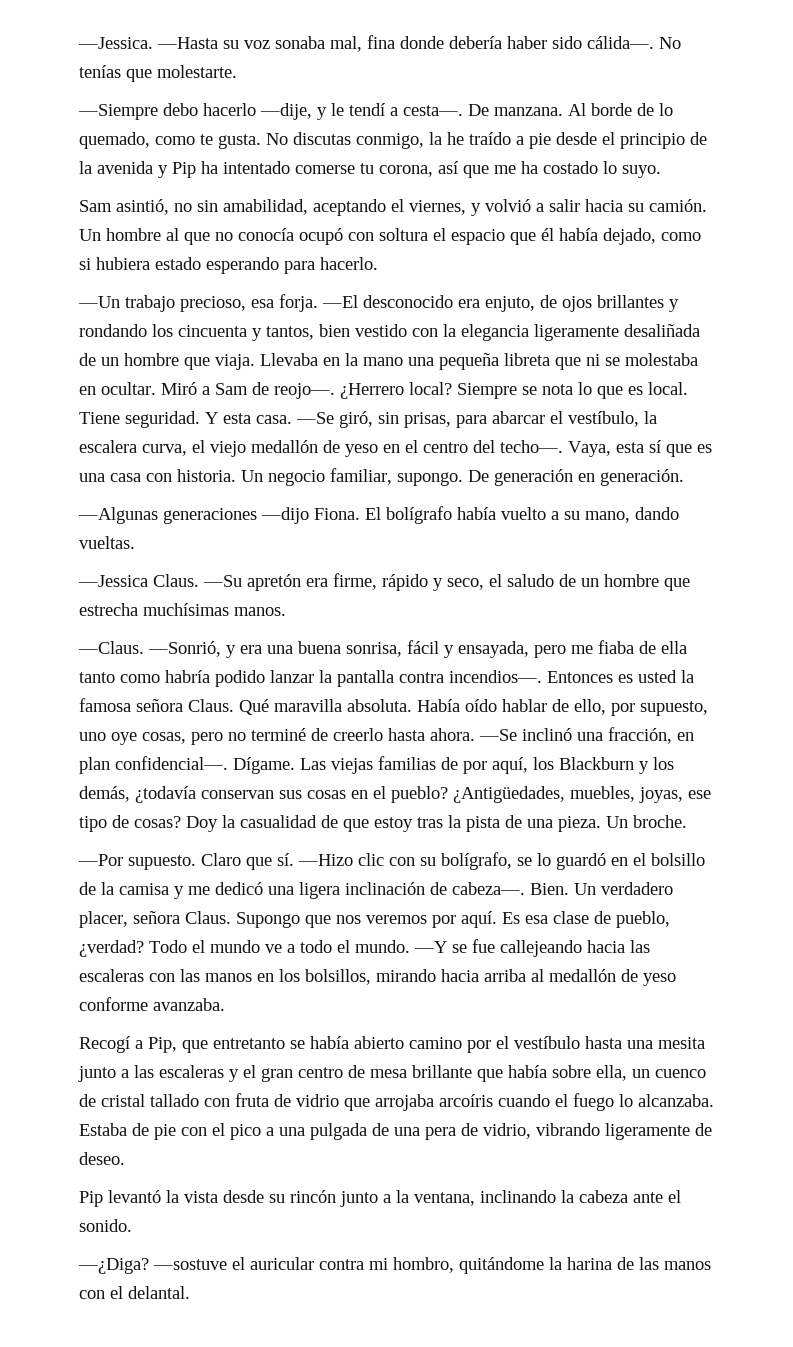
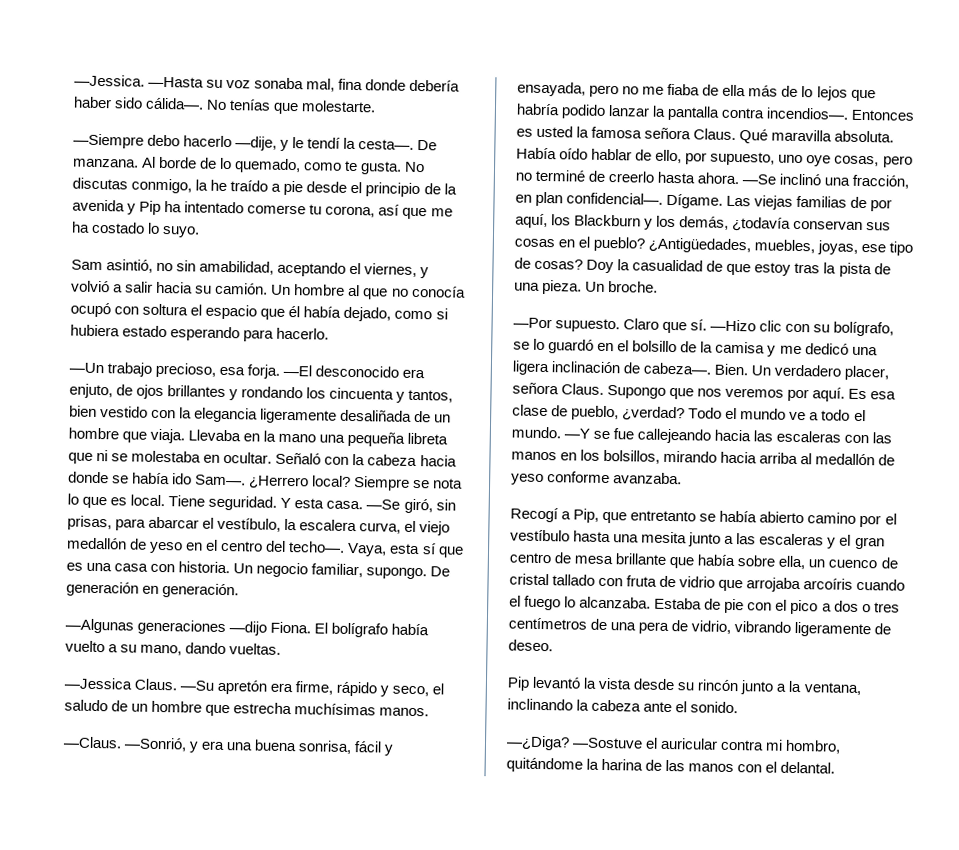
[390,107,398,116] a -> [343,137,357,150] la
[161,382,335,399] Miró a Sam de reojo—. -> [275,452,457,467] [68,471,247,486] Señaló con la cabeza hacia donde se había ido Sam—.
(566, 651) none -> [622,86,640,95] no
[79,672,160,683] tanto como -> [748,85,876,102] más de lo lejos que
[279,1123,367,1140] una pulgada -> [833,600,900,613] [508,617,587,630] dos o tres centímetros
[153,1259,227,1270] —sostuve -> [572,737,644,749] —Sostuve

